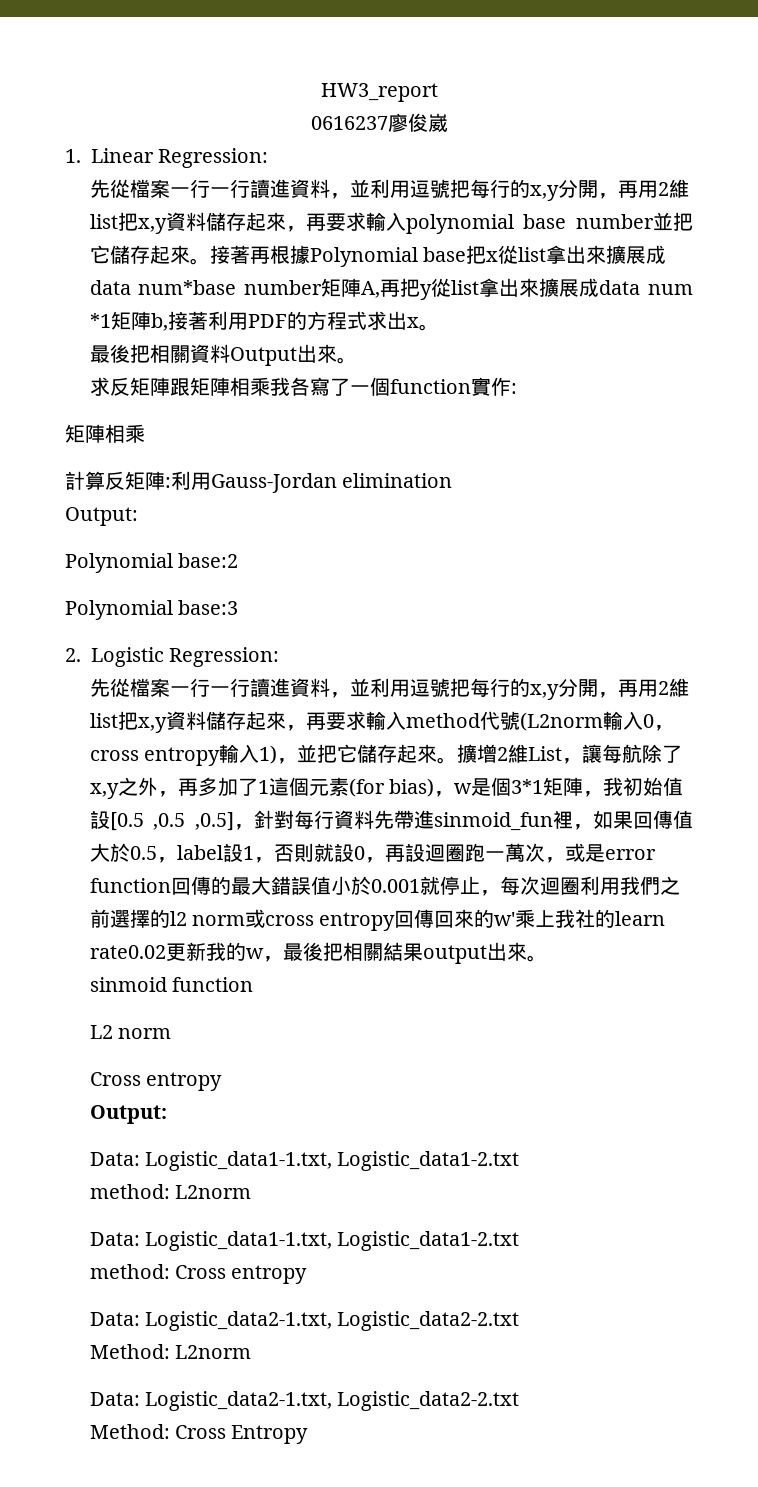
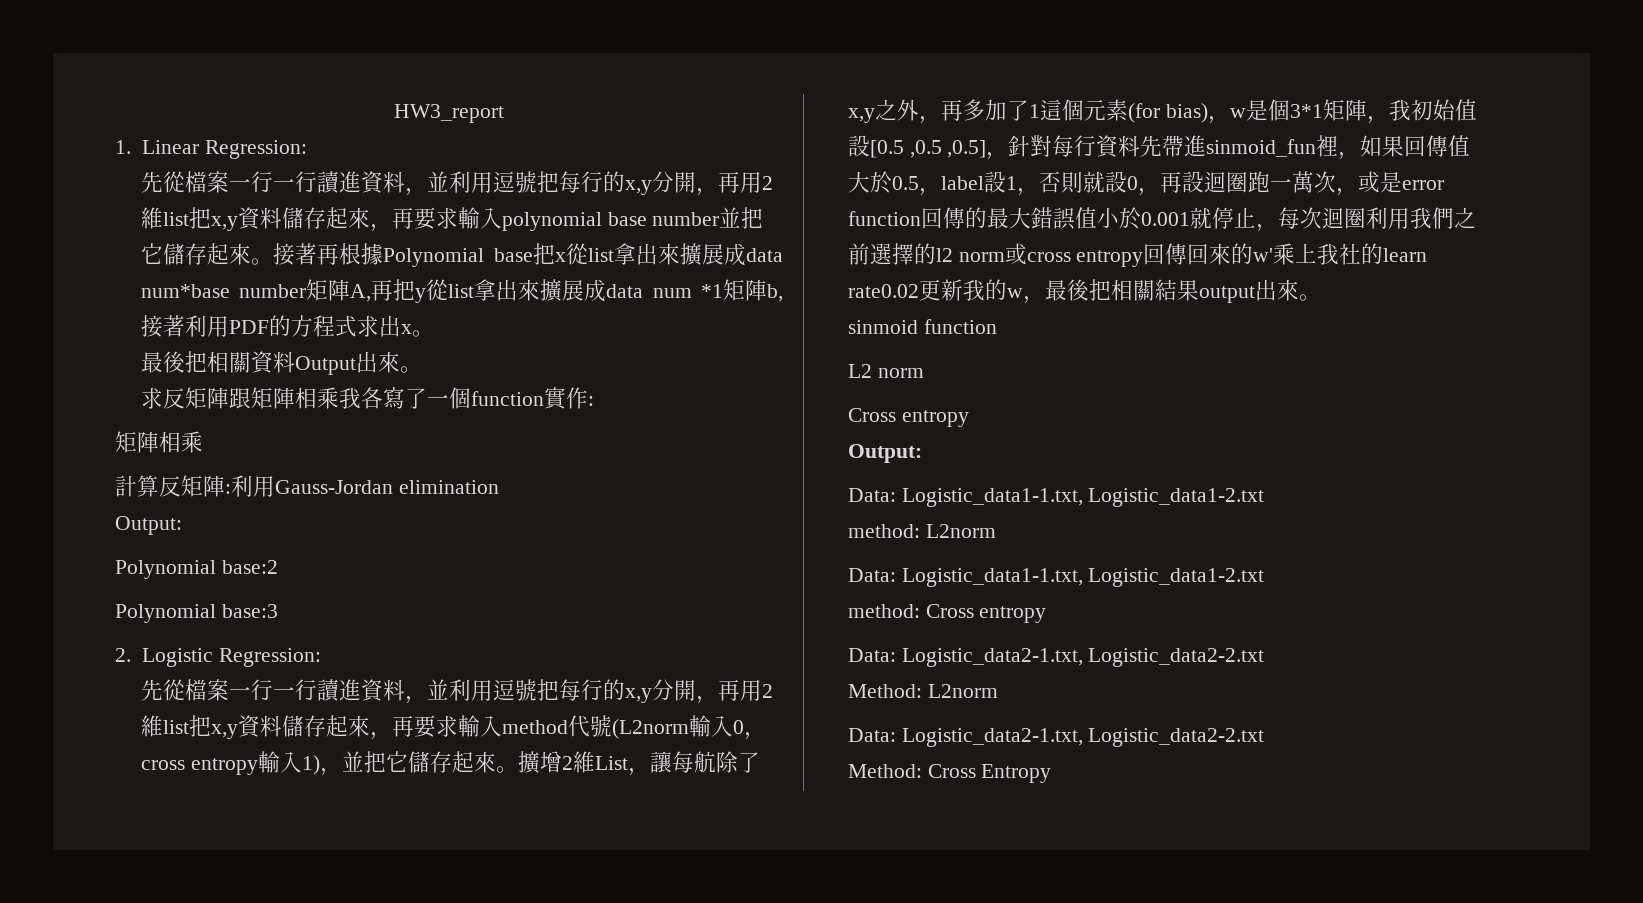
[310,113,448,133] // 0616237廖俊崴 -> (504, 113) none

